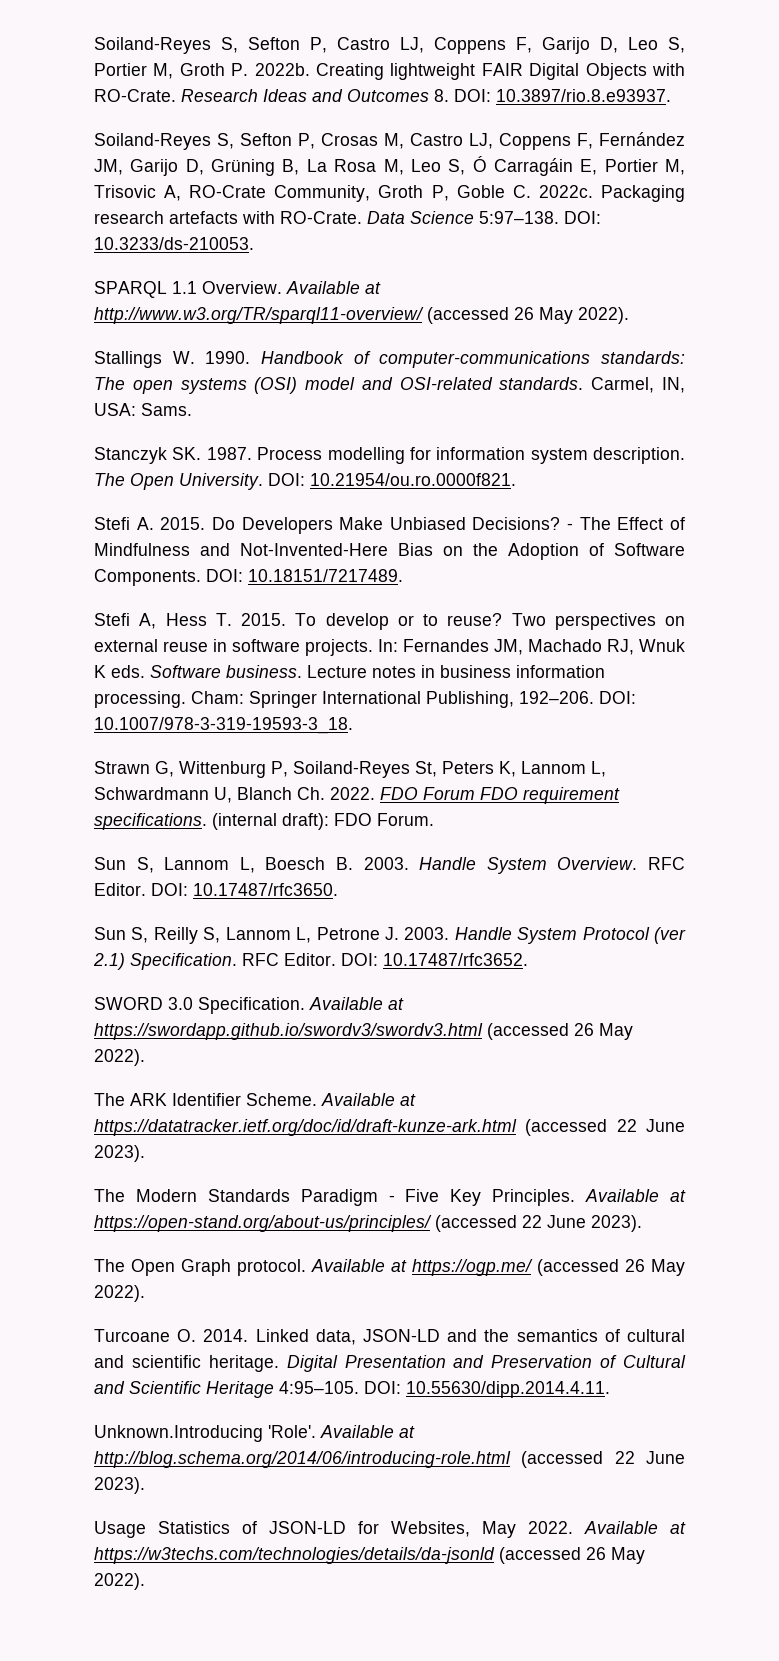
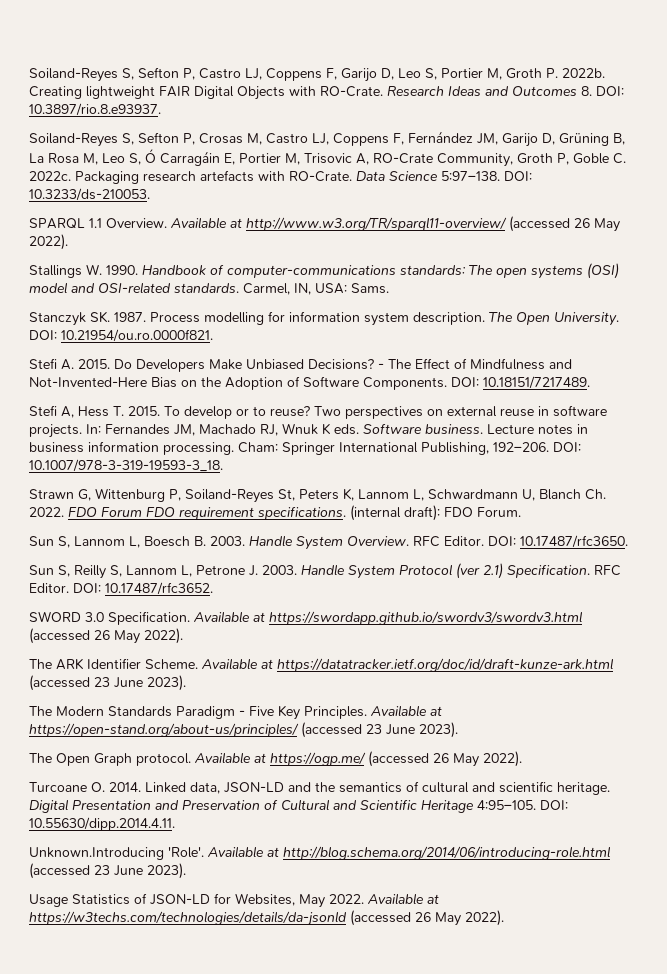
[616,1119,637,1132] 22 -> [94,677,110,687] 23
[522,1215,542,1228] 22 -> [366,724,382,734] 23
[614,1451,635,1464] 22 -> [94,865,110,875] 23

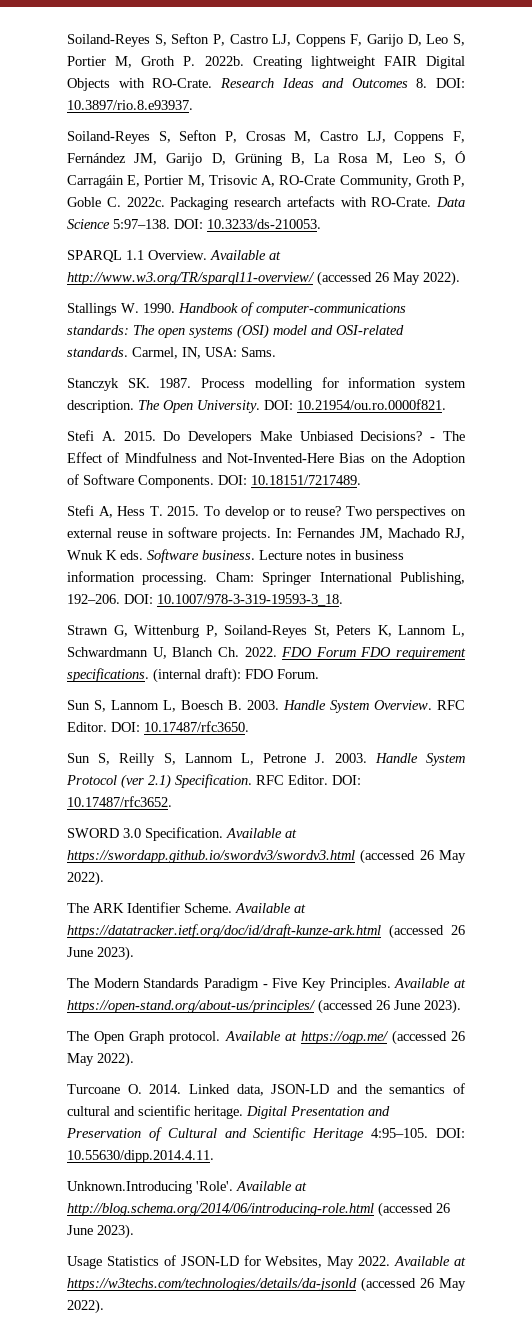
[94,677,110,687] 23 -> [451,925,465,935] 26
[366,724,382,734] 23 -> [376,1000,390,1010] 26
[94,865,110,875] 23 -> [436,1203,450,1213] 26

